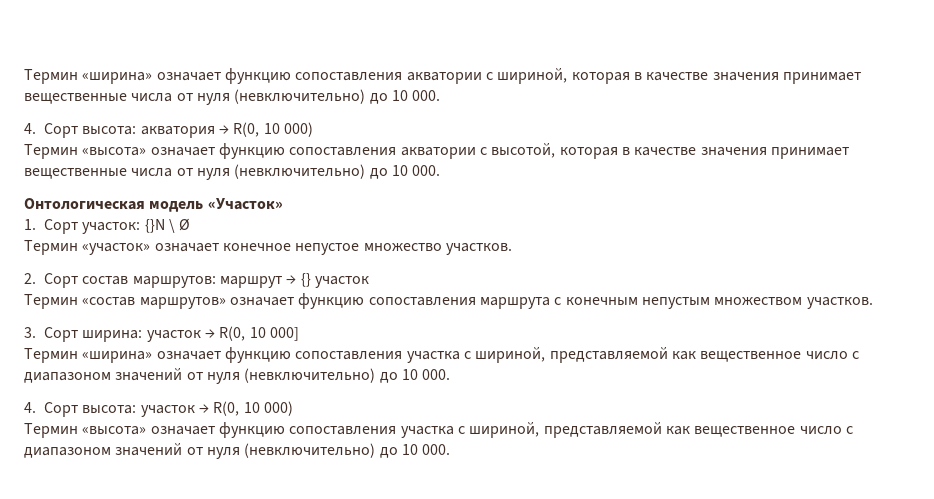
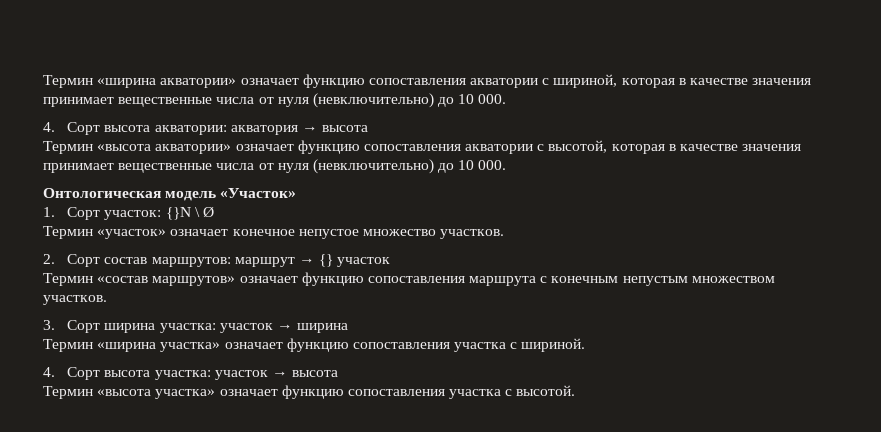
[24,69,153,84] Термин «ширина» -> [43,75,237,88] Термин «ширина акватории»
[82,122,313,138] [24,144,147,159] высота: акватория → R(0, 10 000) // Термин «высота» -> [104,125,369,135] [43,141,232,154] высота акватории: акватория → высота // Термин «высота акватории»
[82,326,299,342] [24,347,859,363] [24,368,451,384] [24,401,293,417] [24,422,853,438] [24,443,451,459] ширина: участок → R(0, 10 000] // Термин «ширина» означает функцию сопоставления участка с шириной, представляемой как вещественное число с диапазоном значений от нуля (невключительно) до 10 000. // 4. Сорт высота: участок → R(0, 10 000) // Термин «высота» означает функцию сопоставления участка с шириной, представляемой как вещественное число с диапазоном значений от нуля (невключительно) до 10 000. -> [104,323,349,333] [43,338,586,352] [43,367,339,380] [43,385,576,399] ширина участка: участок → ширина // Термин «ширина участка» означает функцию сопоставления участка с шириной. // 4. Сорт высота участка: участок → высота // Термин «высота участка» означает функцию сопоставления участка с высотой.

